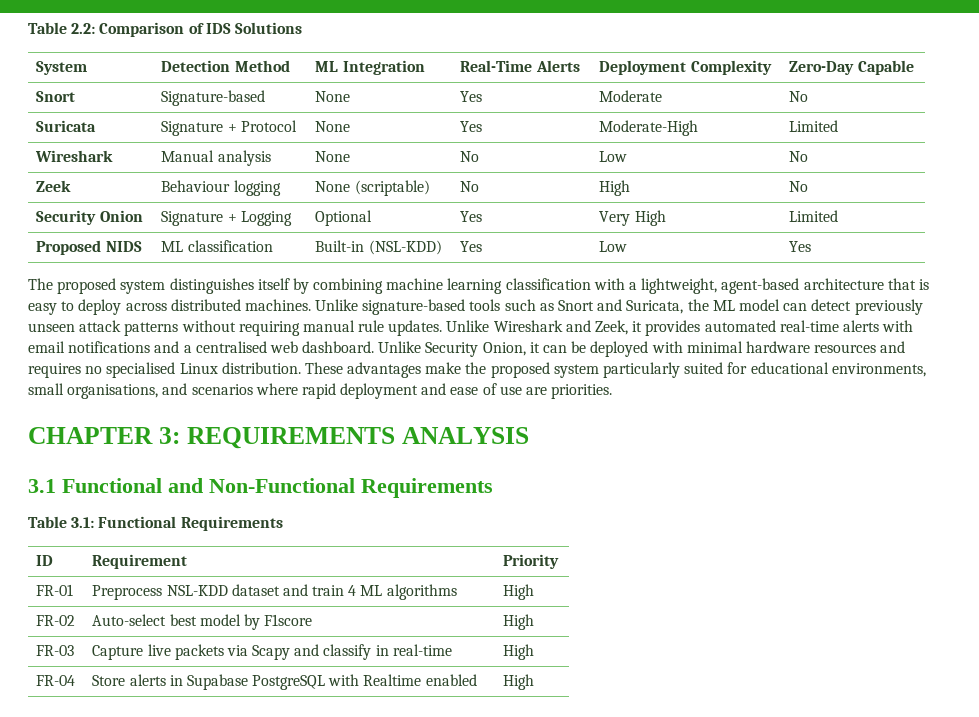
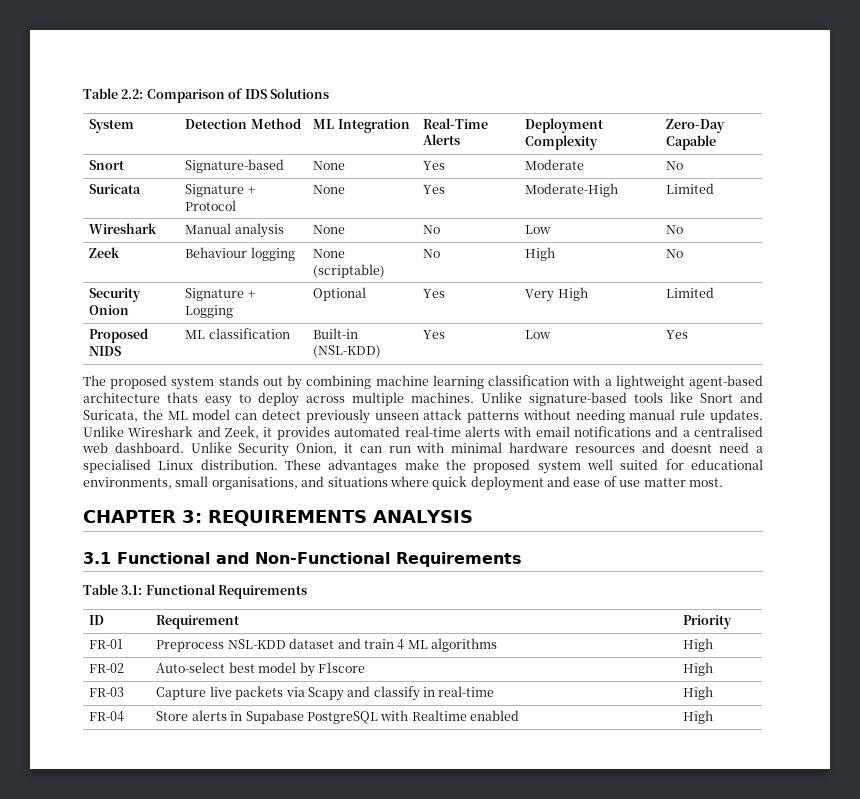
[169,278,290,294] distinguishes itself -> [218,375,283,386] stands out
[641,278,718,294] lightweight, -> [615,375,685,389] lightweight
[887,278,929,290] that is -> [167,392,198,403] thats
[170,299,241,311] distributed -> [352,392,404,406] multiple
[504,299,554,311] such as -> [670,392,693,403] like
[238,321,300,336] requiring -> [575,409,625,423] needing
[571,341,649,357] be deployed -> [388,446,411,453] run
[28,363,103,378] requires no -> [671,442,763,453] doesnt need a
[603,362,681,378] particularly -> [587,459,613,470] well
[191,383,336,399] scenarios where rapid -> [327,476,468,490] situations where quick
[526,384,613,399] are priorities. -> [643,478,723,487] matter most.

